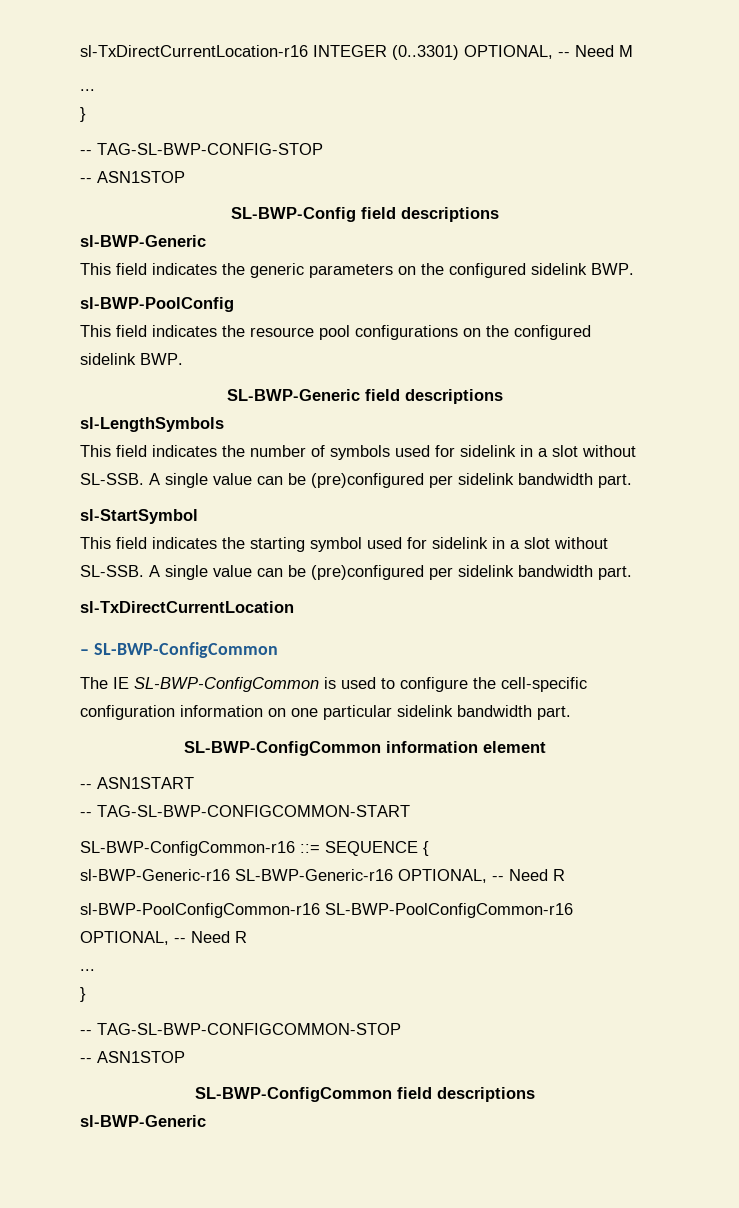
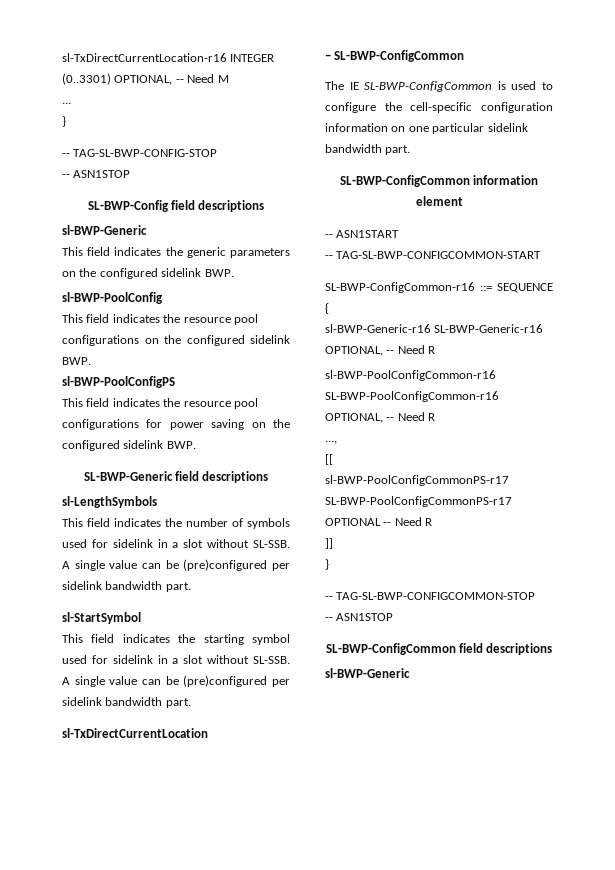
(183, 359) none -> [62,376,175,388] [62,398,258,409] [62,419,290,430] [62,440,196,451] // sl-BWP-PoolConfigPS // This field indicates the resource pool configurations for power saving on the configured sidelink BWP.
[80,969,95,971] ... -> [325,440,337,444] [325,454,333,465] [325,475,509,486] [325,496,512,507] [325,517,433,526] [325,538,333,549] ..., // [[ // sl-BWP-PoolConfigCommonPS-r17 SL-BWP-PoolConfigCommonPS-r17 OPTIONAL -- Need R // ]]

